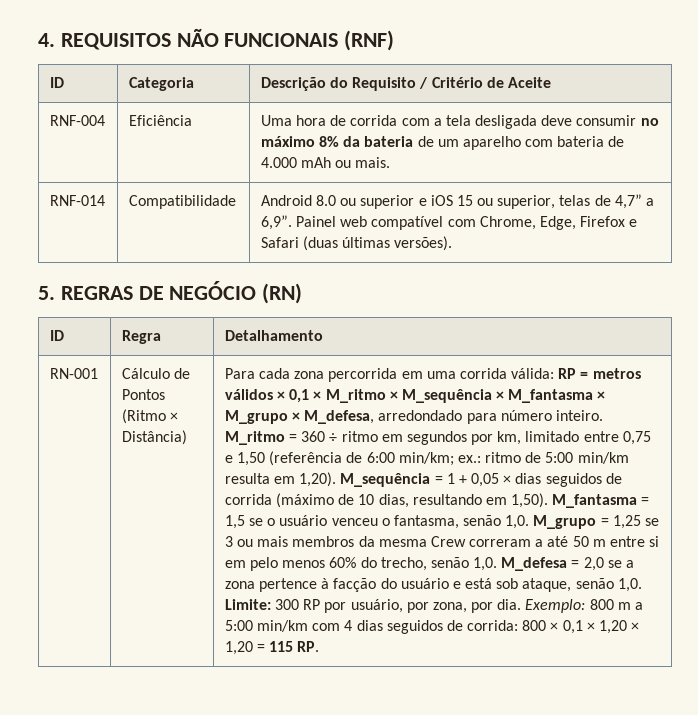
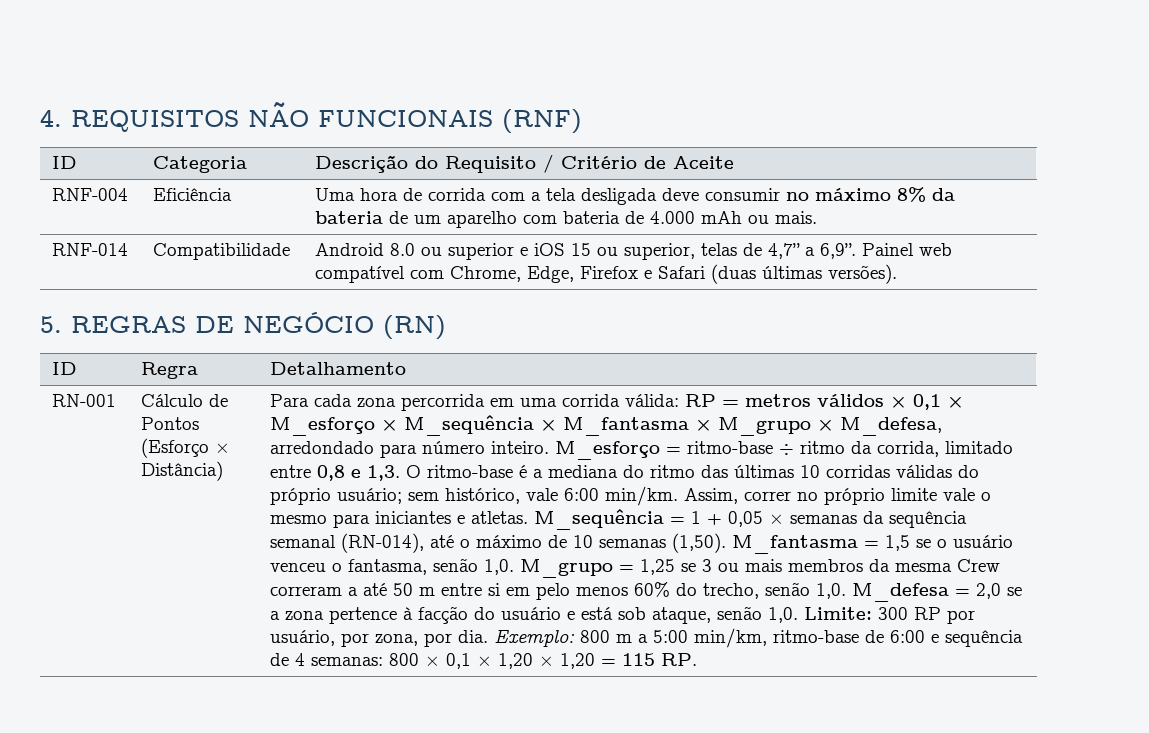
[121,409,166,424] (Ritmo -> [141,438,210,458] (Esforço
[325,389,386,403] M_ritmo -> [270,417,376,436] M_esforço
[224,431,651,445] [224,451,629,466] [224,472,337,487] M_ritmo = 360 ÷ ritmo em segundos por km, limitado entre 0,75 e 1,50 (referência de 6:00 min/km; ex.: ritmo de 5:00 min/km resulta em 1,20). -> [555,441,1014,460] [270,465,980,481] [270,486,992,506] [270,511,529,528] M_esforço = ritmo-base ÷ ritmo da corrida, limitado entre 0,8 e 1,3. O ritmo-base é a mediana do ritmo das últimas 10 corridas válidas do próprio usuário; sem histórico, vale 6:00 min/km. Assim, correr no próprio limite vale o mesmo para iniciantes e atletas.
[515,473,622,487] [224,493,549,508] dias seguidos de corrida (máximo de 10 dias, resultando em 1,50). -> [790,511,968,528] [270,533,727,553] semanas da sequência semanal (RN-014), até o máximo de 10 semanas (1,50).
[256,620,519,634] min/km com 4 dias seguidos de corrida: -> [694,628,1024,648] [270,653,384,666] min/km, ritmo-base de 6:00 e sequência de 4 semanas:

